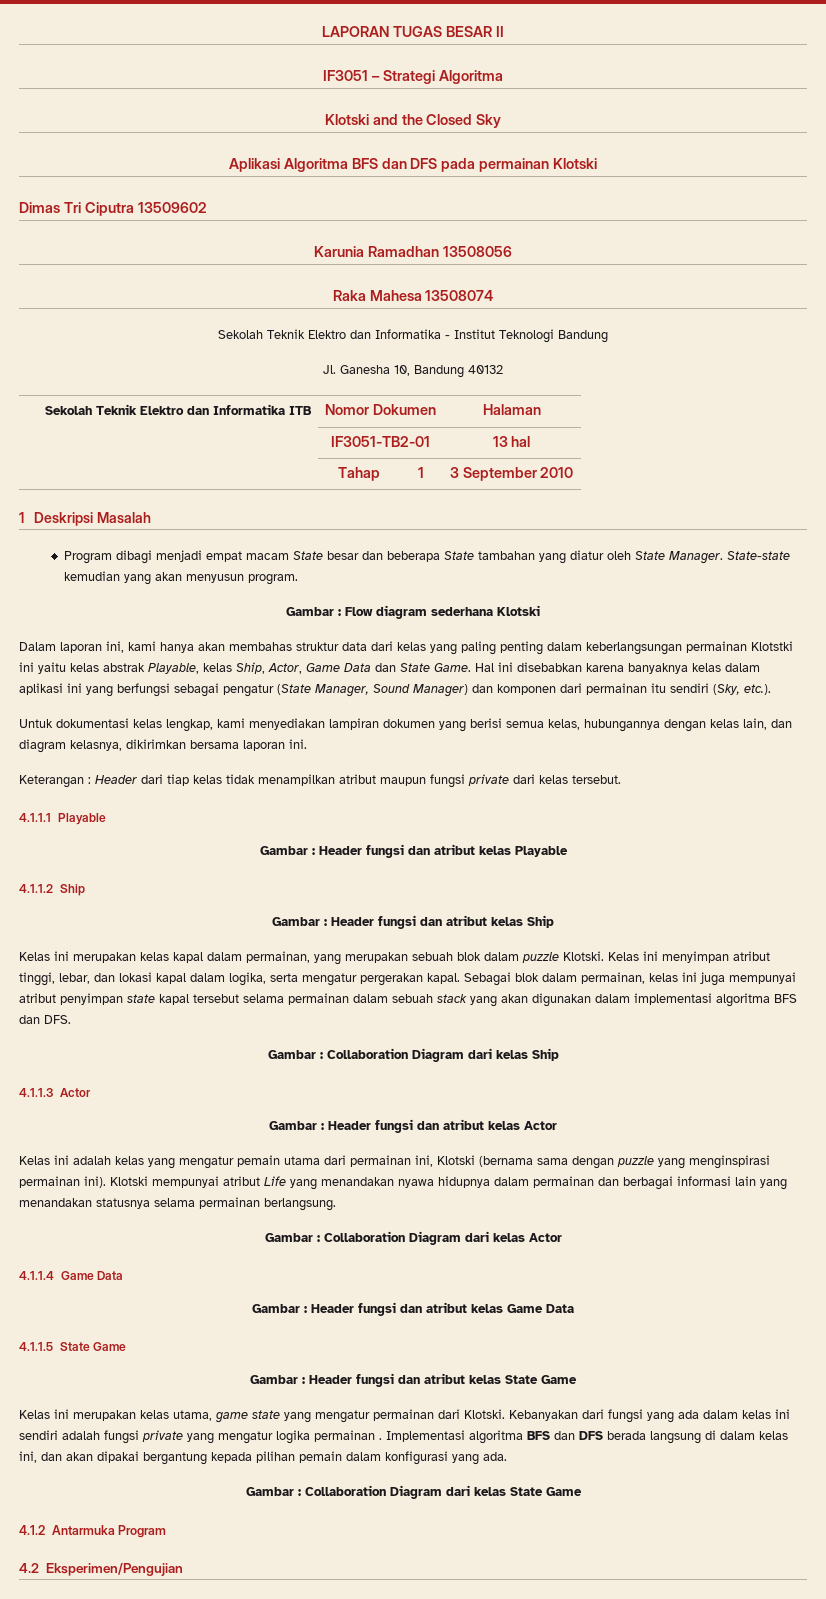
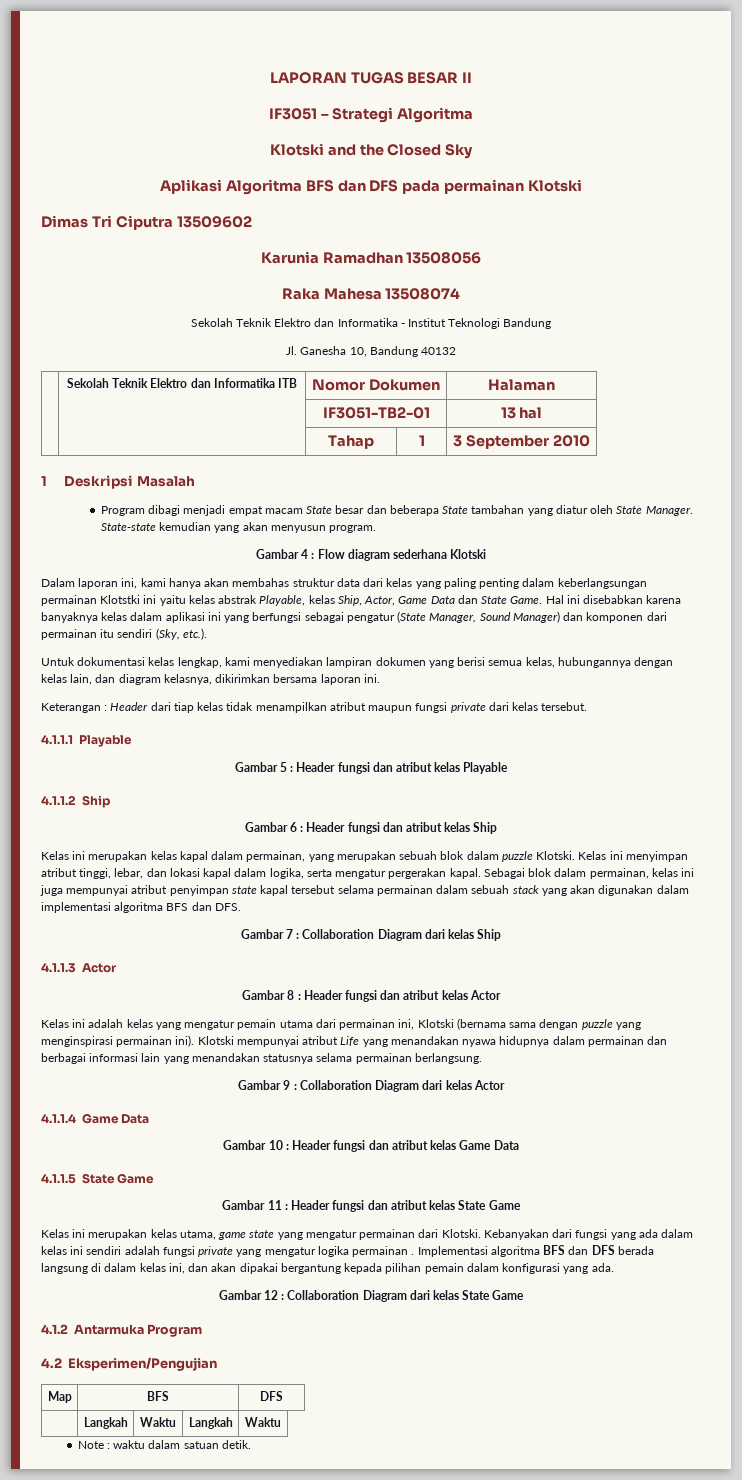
(334, 611) none -> [301,549,309,559] 4
(308, 850) none -> [279,762,287,772] 5
(320, 921) none -> [289,822,297,832] 6
(316, 1054) none -> [285,929,293,939] 7
(317, 1125) none -> [287,990,295,1000] 8
(313, 1237) none -> [283,1080,291,1090] 9
(300, 1308) none -> [268,1140,283,1150] 10
(298, 1379) none -> [267,1200,282,1210] 11
(294, 1491) none -> [263,1290,278,1300] 12
(183, 1569) none -> [47,1391,72,1403] [147,1391,169,1401] [260,1391,283,1401] [83,1417,128,1429] [140,1417,176,1427] [188,1417,233,1429] [245,1417,281,1427] [77,1440,251,1449] // Map | BFS | DFS // | Langkah | Waktu | Langkah | Waktu // Note : waktu dalam satuan detik.

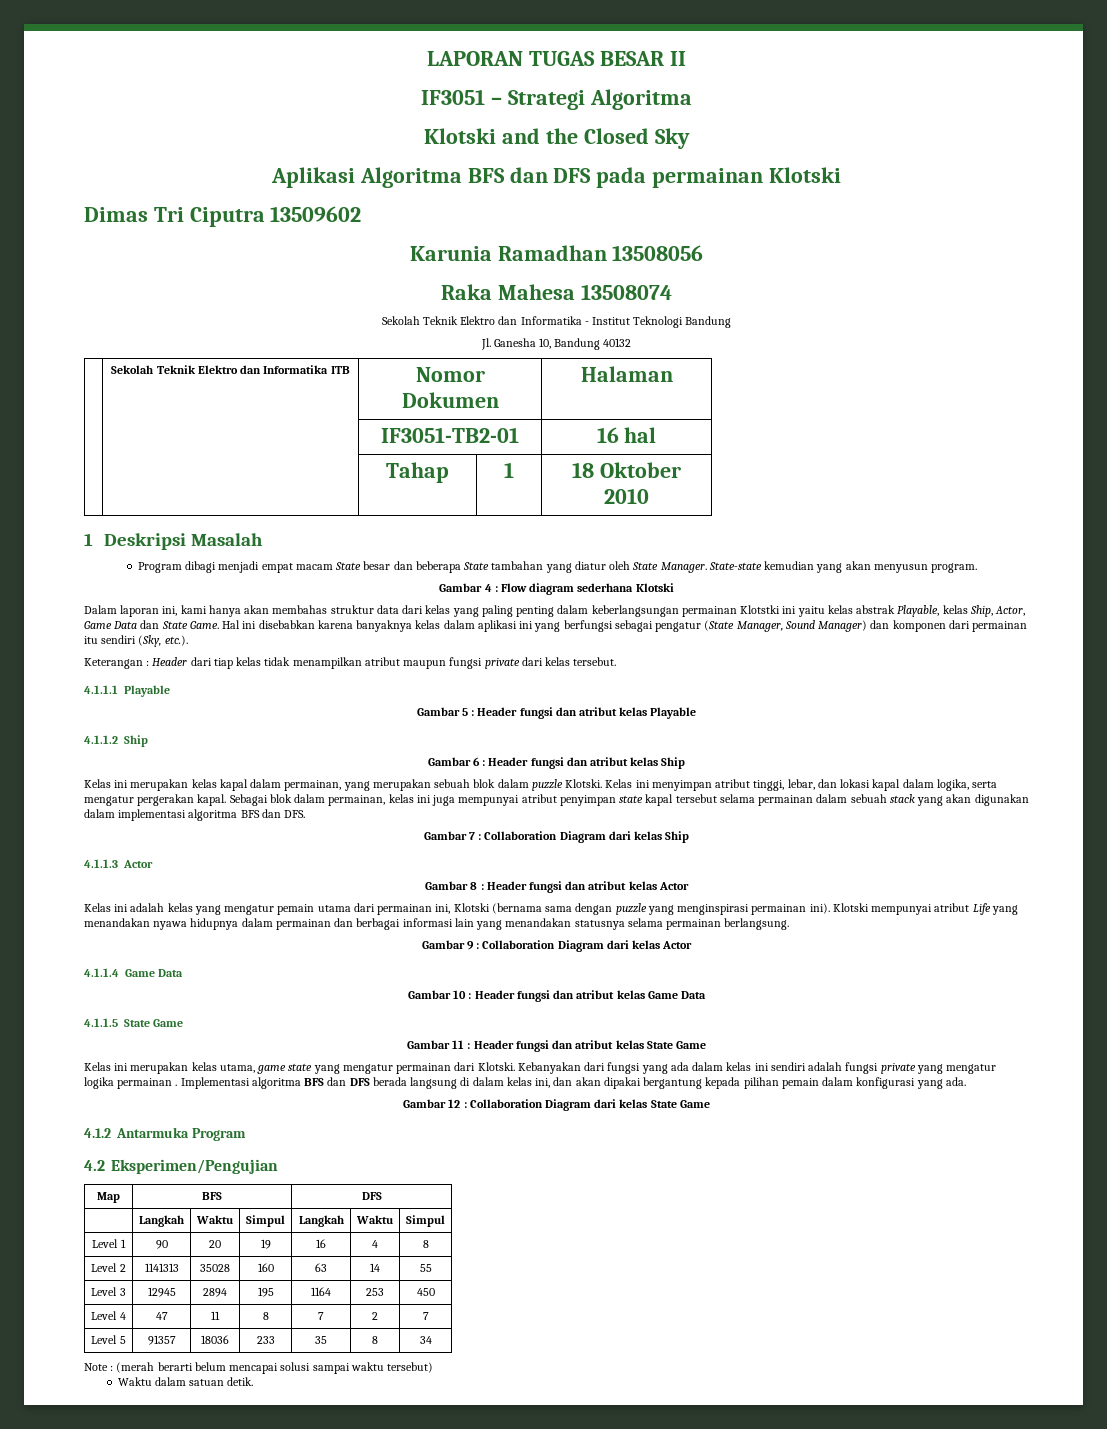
[500,407,516,419] 13 -> [596,427,619,443] 16
[453,435,549,449] 3 September -> [572,462,681,478] 18 Oktober
[41,657,674,668] [41,674,380,685] // Untuk dokumentasi kelas lengkap, kami menyediakan lampiran dokumen yang berisi semua kelas, hubungannya dengan kelas lain, dan diagram kelasnya, dikirimkan bersama laporan ini. -> (188, 640) none
[188,1417,233,1429] [245,1417,281,1427] [77,1440,146,1449] | Langkah | Waktu // Note : waktu -> [246,1215,285,1227] [298,1215,344,1227] [356,1215,393,1224] [406,1215,445,1227] [92,1239,126,1248] [155,1240,168,1249] [209,1240,221,1248] [260,1239,271,1249] [316,1239,326,1248] [372,1240,378,1248] [422,1240,429,1248] [91,1263,126,1272] [144,1263,179,1272] [200,1264,230,1272] [257,1263,274,1272] [315,1263,327,1272] [370,1263,380,1272] [419,1264,432,1272] [91,1287,126,1296] [147,1287,176,1297] [203,1288,227,1297] [257,1287,274,1297] [311,1287,331,1296] [366,1288,384,1296] [416,1288,435,1296] [91,1311,126,1320] [155,1312,168,1320] [211,1311,220,1320] [262,1312,269,1320] [318,1312,324,1320] [372,1312,378,1320] [422,1312,429,1320] [91,1335,126,1344] [147,1335,176,1345] [201,1335,229,1344] [256,1336,275,1344] [315,1336,327,1344] [372,1336,378,1344] [419,1336,432,1344] [84,1362,434,1374] [117,1377,152,1386] | Simpul | Langkah | Waktu | Simpul // Level 1 | 90 | 20 | 19 | 16 | 4 | 8 // Level 2 | 1141313 | 35028 | 160 | 63 | 14 | 55 // Level 3 | 12945 | 2894 | 195 | 1164 | 253 | 450 // Level 4 | 47 | 11 | 8 | 7 | 2 | 7 // Level 5 | 91357 | 18036 | 233 | 35 | 8 | 34 // Note : (merah berarti belum mencapai solusi sampai waktu tersebut) // Waktu

